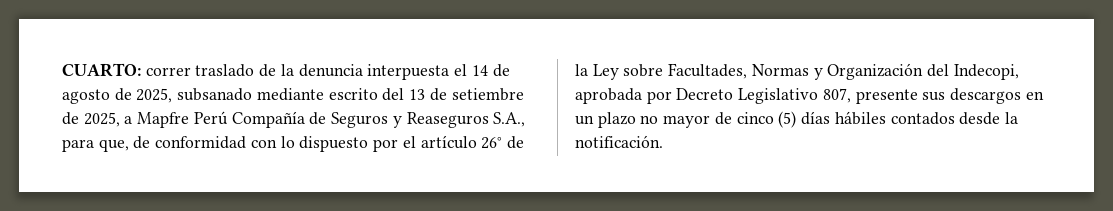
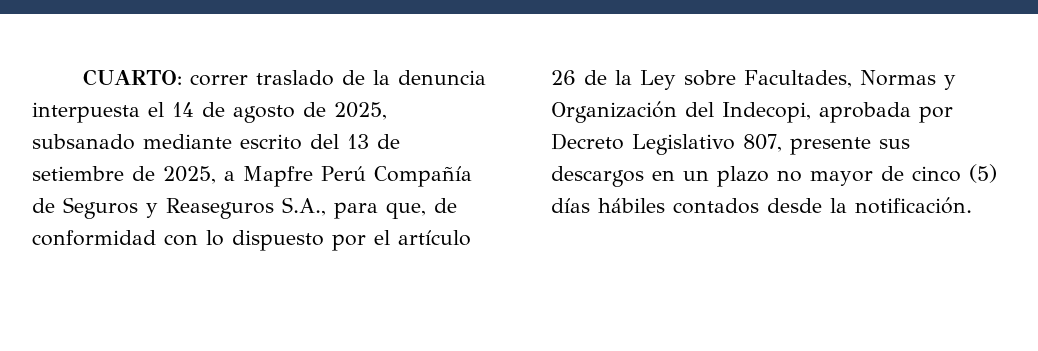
[481,137,503,149] 26° -> [551,70,576,85] 26

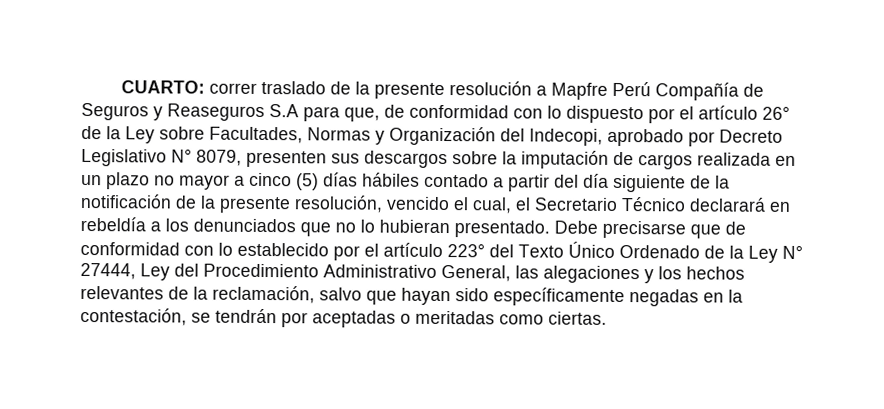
[398,70,487,85] [32,102,387,123] [32,134,400,150] [32,166,216,184] denuncia interpuesta el 14 de agosto de 2025, subsanado mediante escrito del 13 de setiembre de 2025, -> [374,81,533,100] presente resolución
[282,197,326,216] S.A., -> [269,104,299,118] S.A
[551,70,576,85] 26 -> [762,105,790,120] 26°
[819,102,911,123] aprobada -> [607,128,684,147] aprobado
[743,134,910,155] [551,166,644,187] 807, presente sus descargos -> [171,148,771,170] N° 8079, presenten sus descargos sobre la imputación de cargos realizada
[881,166,904,181] de -> [234,175,245,186] a
[673,197,972,214] contados desde la notificación. -> [424,173,730,193] [80,193,791,214] [80,216,746,239] [80,241,803,263] [80,262,745,284] [80,285,743,307] [80,307,607,328] contado a partir del día siguiente de la notificación de la presente resolución, vencido el cual, el Secretario Técnico declarará en rebeldía a los denunciados que no lo hubieran presentado. Debe precisarse que de conformidad con lo establecido por el artículo 223° del Texto Único Ordenado de la Ley N° 27444, Ley del Procedimiento Administrativo General, las alegaciones y los hechos relevantes de la reclamación, salvo que hayan sido específicamente negadas en la contestación, se tendrán por aceptadas o meritadas como ciertas.

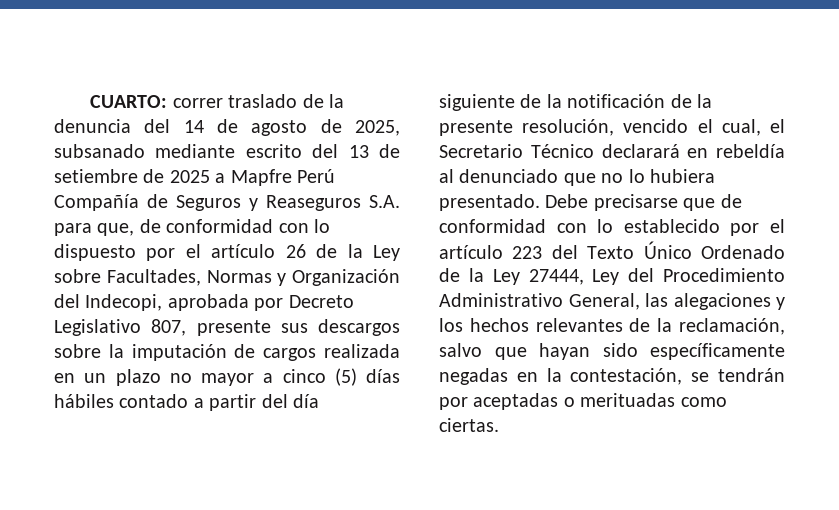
[374,81,533,100] presente resolución -> [54,119,400,136] [54,144,400,158] [54,169,210,183] denuncia del 14 de agosto de 2025, subsanado mediante escrito del 13 de setiembre de 2025
[269,104,299,118] S.A -> [369,195,400,208] S.A.
[762,105,790,120] 26° -> [285,244,306,258] 26
[607,128,684,147] aprobado -> [167,294,249,311] aprobada
[171,148,327,168] N° 8079, presenten -> [151,319,271,336] 807, presente
[150,218,296,233] a los denunciados -> [439,169,559,183] al denunciado
[379,219,450,234] hubieran -> [650,169,715,183] hubiera
[447,243,485,258] 223° -> [512,246,543,259] 223
[782,244,803,260] N° -> (520, 277) none
[415,310,495,325] meritadas -> [580,393,676,407] merituadas

